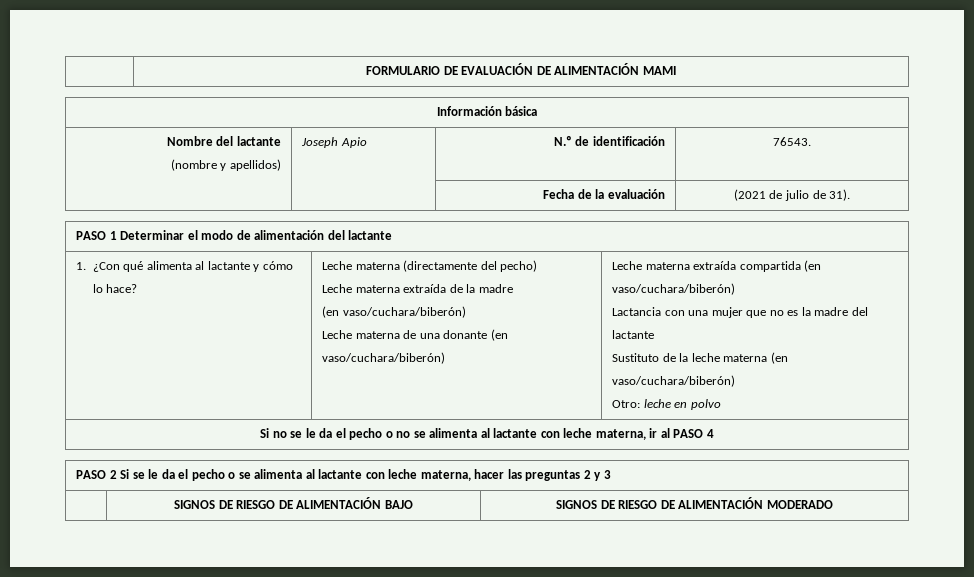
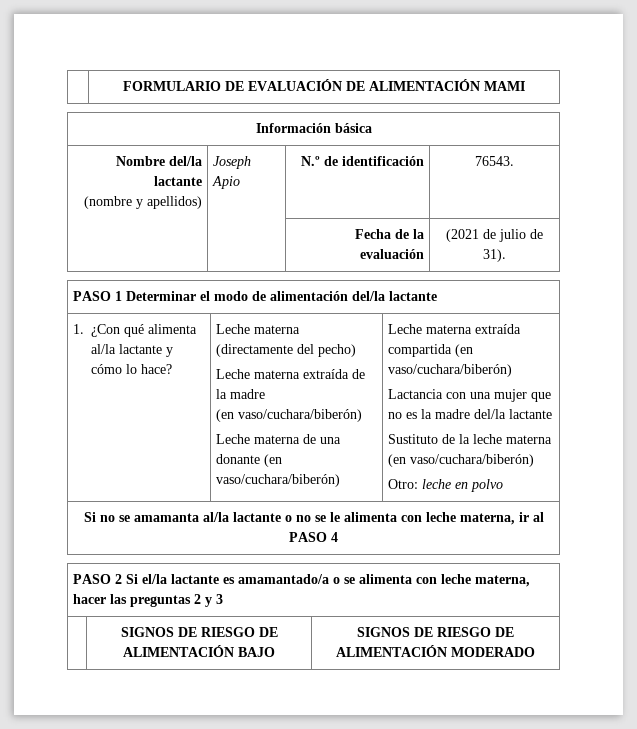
[216,136,234,146] del -> [168,156,202,166] del/la
[327,230,345,240] del -> [352,291,386,301] del/la
[195,261,205,270] al -> [91,344,117,354] al/la
[851,307,868,316] del -> [474,409,507,419] del/la
[305,428,538,440] le da el pecho o no se alimenta al lactante -> [133,512,397,522] amamanta al/la lactante o no se le alimenta
[132,469,225,481] se le da el pecho -> [142,574,330,584] el/la lactante es amamantado/a
[305,469,363,479] al lactante -> (413, 579) none

